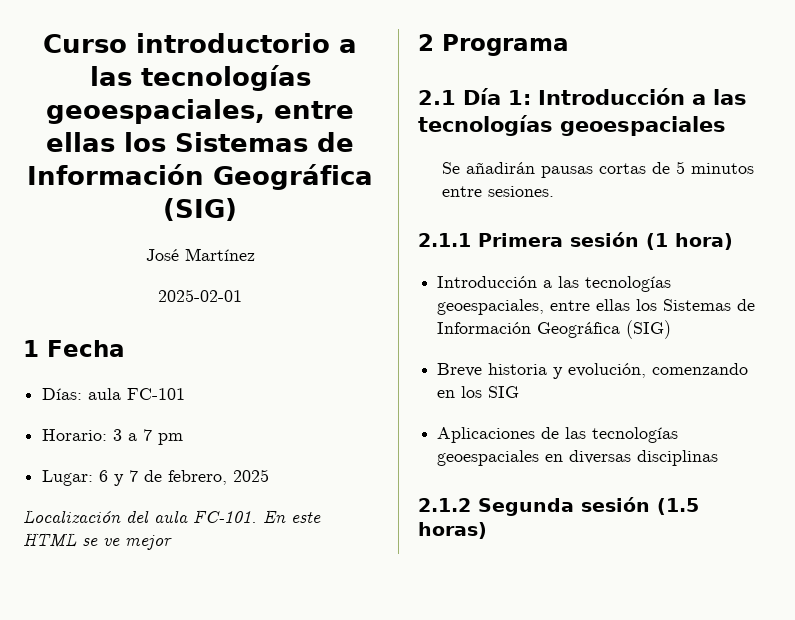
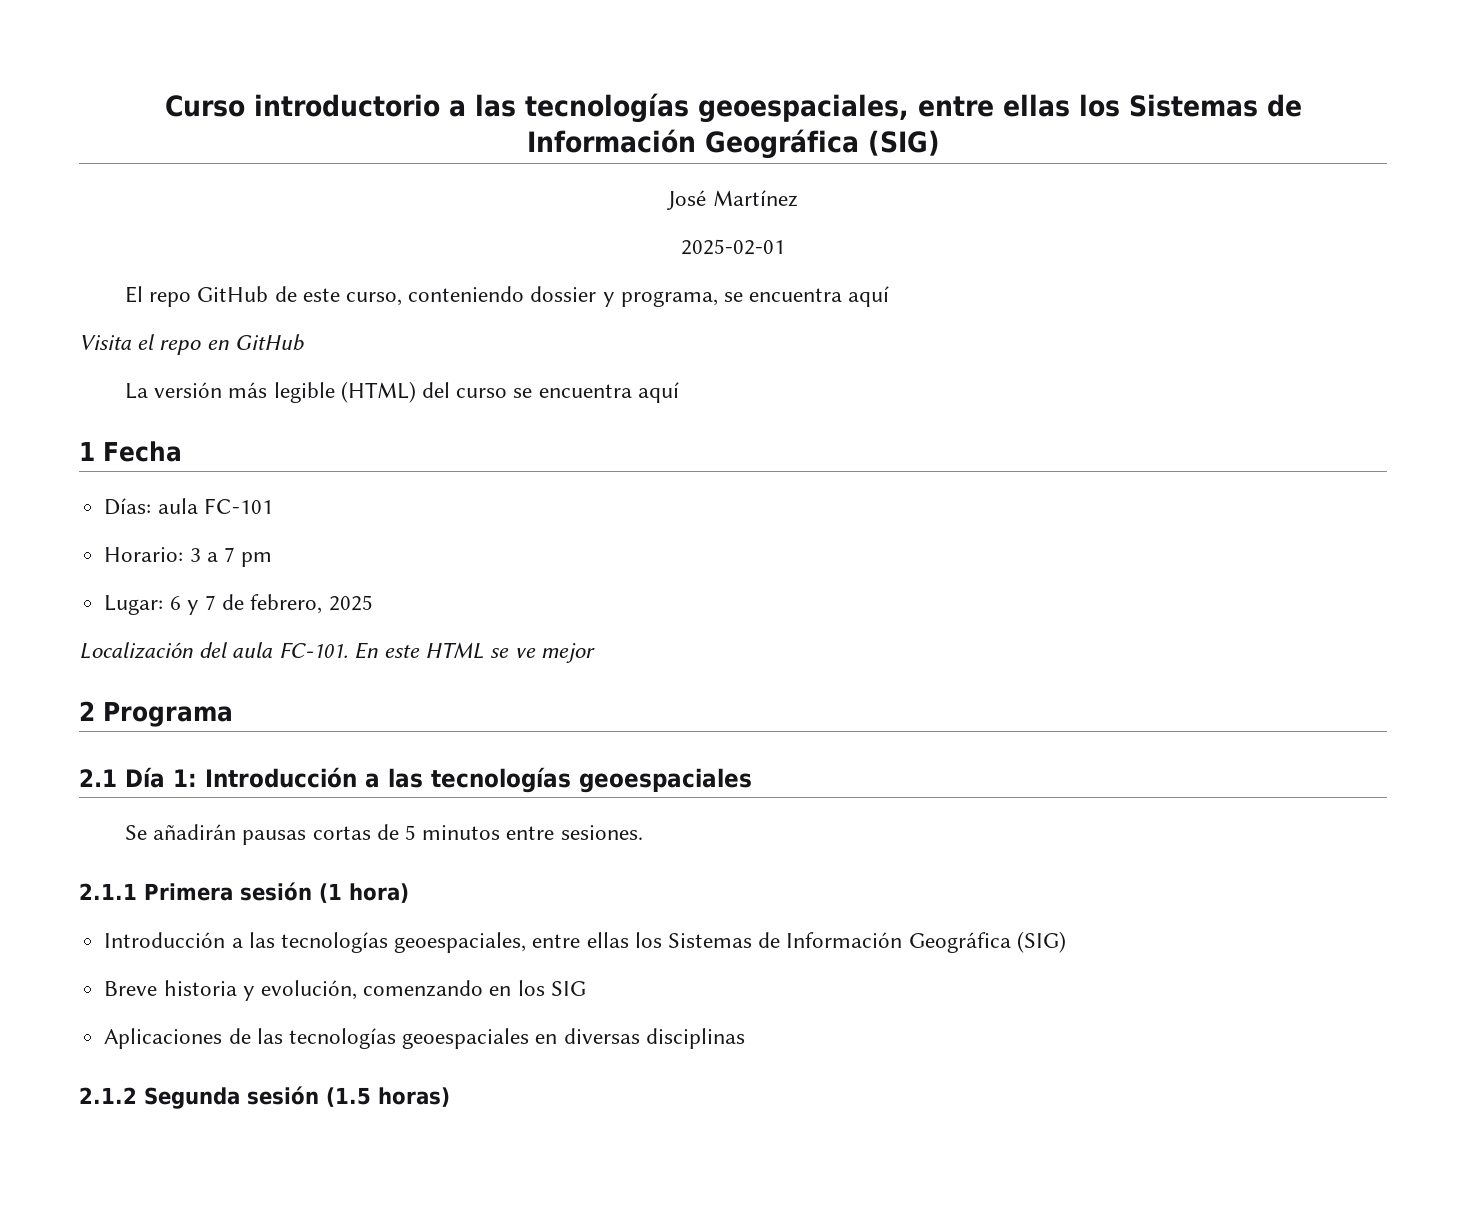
(242, 295) none -> [124,286,890,307] [79,334,304,355] [124,381,679,403] // El repo GitHub de este curso, conteniendo dossier y programa, se encuentra aquí // Visita el repo en GitHub // La versión más legible (HTML) del curso se encuentra aquí

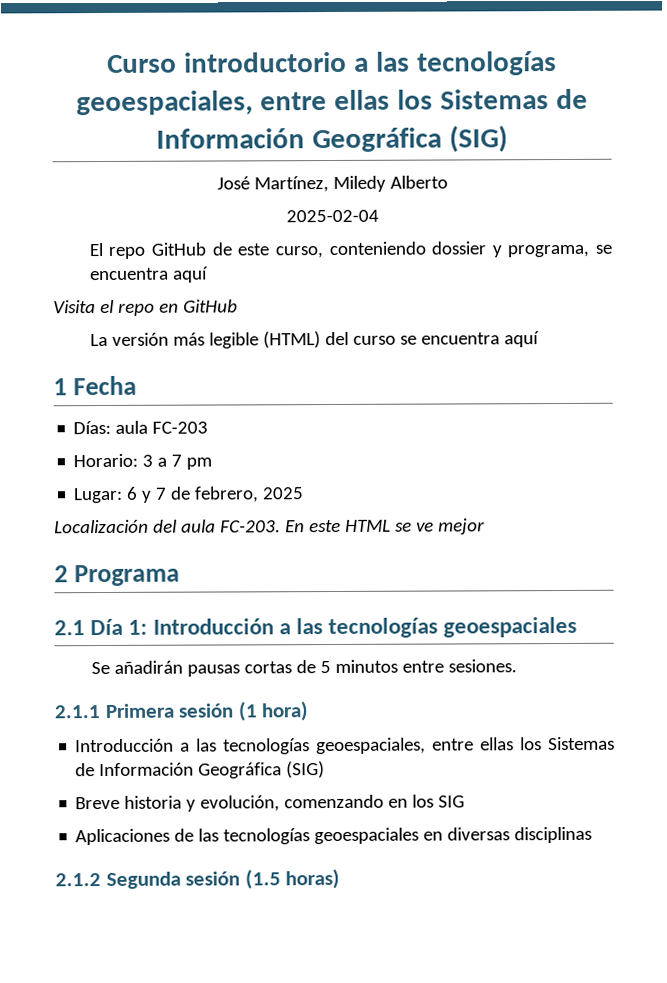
[712,190,798,207] [681,239,785,255] Martínez // 2025-02-01 -> [253,175,448,193] [285,209,379,223] Martínez, Miledy Alberto // 2025-02-04
[203,498,273,514] FC-101 -> [152,421,209,434] FC-203
[278,642,348,658] FC-101. -> [219,520,281,533] FC-203.

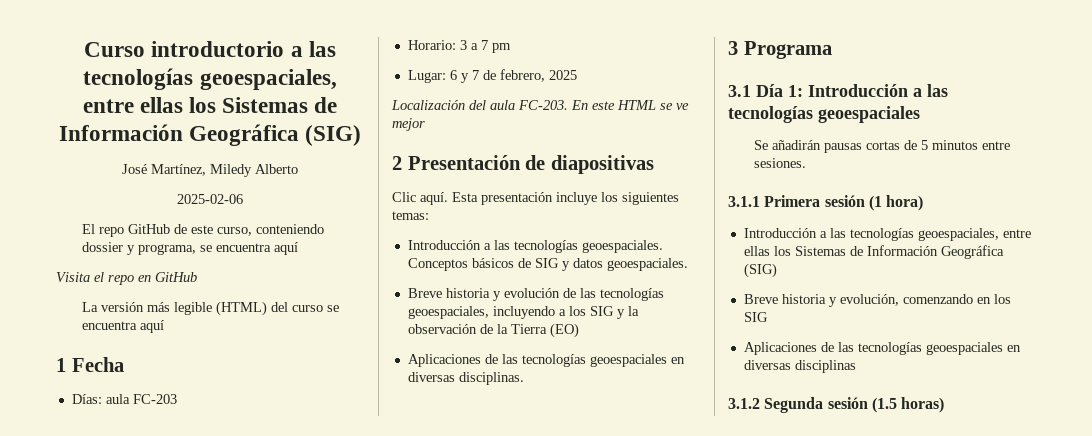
[285,209,379,223] 2025-02-04 -> [177,194,243,204] 2025-02-06
(68, 574) none -> [407,155,654,174] [392,192,679,205] [392,211,429,220] [407,240,663,253] [407,258,688,271] [407,288,664,301] [407,306,639,319] [407,323,579,338] [407,354,685,367] [407,372,524,385] [728,41,738,55] Presentación de diapositivas // Clic aquí. Esta presentación incluye los siguientes temas: // Introducción a las tecnologías geoespaciales. Conceptos básicos de SIG y datos geoespaciales. // Breve historia y evolución de las tecnologías geoespaciales, incluyendo a los SIG y la observación de la Tierra (EO) // Aplicaciones de las tecnologías geoespaciales en diversas disciplinas. // 3
[54,620,85,636] 2.1 -> [728,85,751,97] 3.1
[54,705,100,719] 2.1.1 -> [728,196,760,207] 3.1.1
[55,873,101,887] 2.1.2 -> [728,398,760,409] 3.1.2

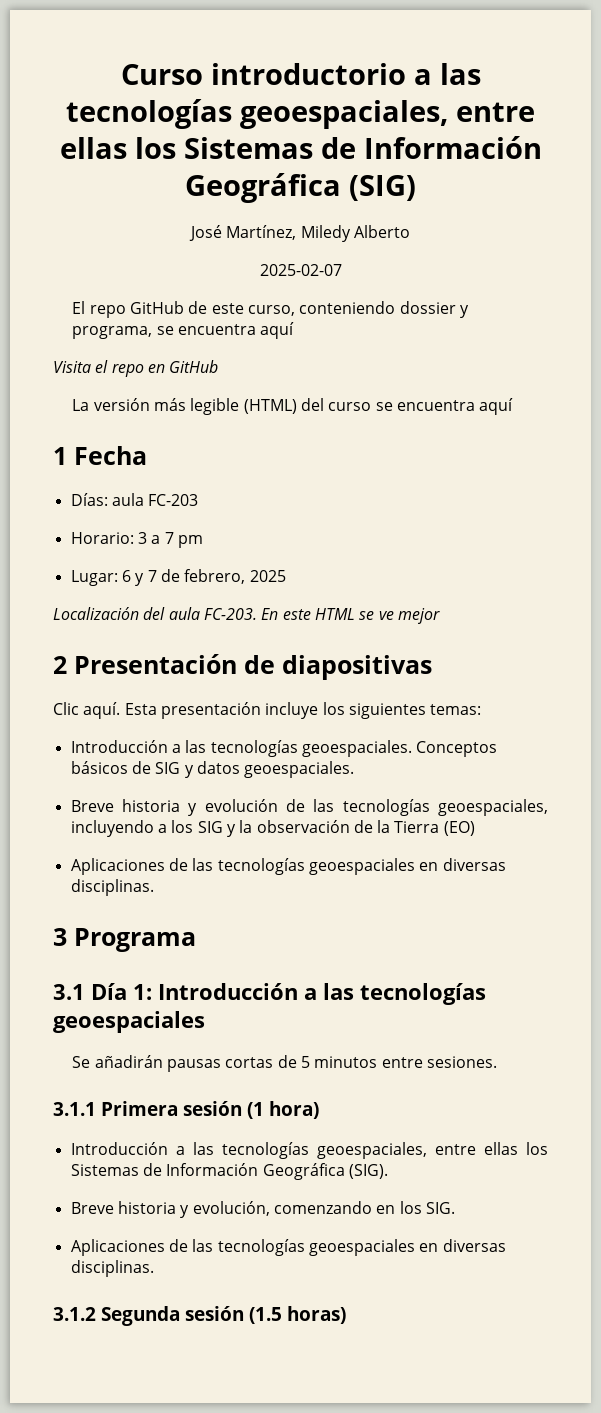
[177,194,243,204] 2025-02-06 -> [259,264,342,276] 2025-02-07
[743,263,777,278] (SIG) -> [348,1164,388,1179] (SIG).
[743,312,768,322] [743,342,1021,355] [743,360,856,373] SIG // Aplicaciones de las tecnologías geoespaciales en diversas disciplinas -> [425,1202,455,1214] [70,1239,506,1256] [70,1260,154,1277] SIG. // Aplicaciones de las tecnologías geoespaciales en diversas disciplinas.

